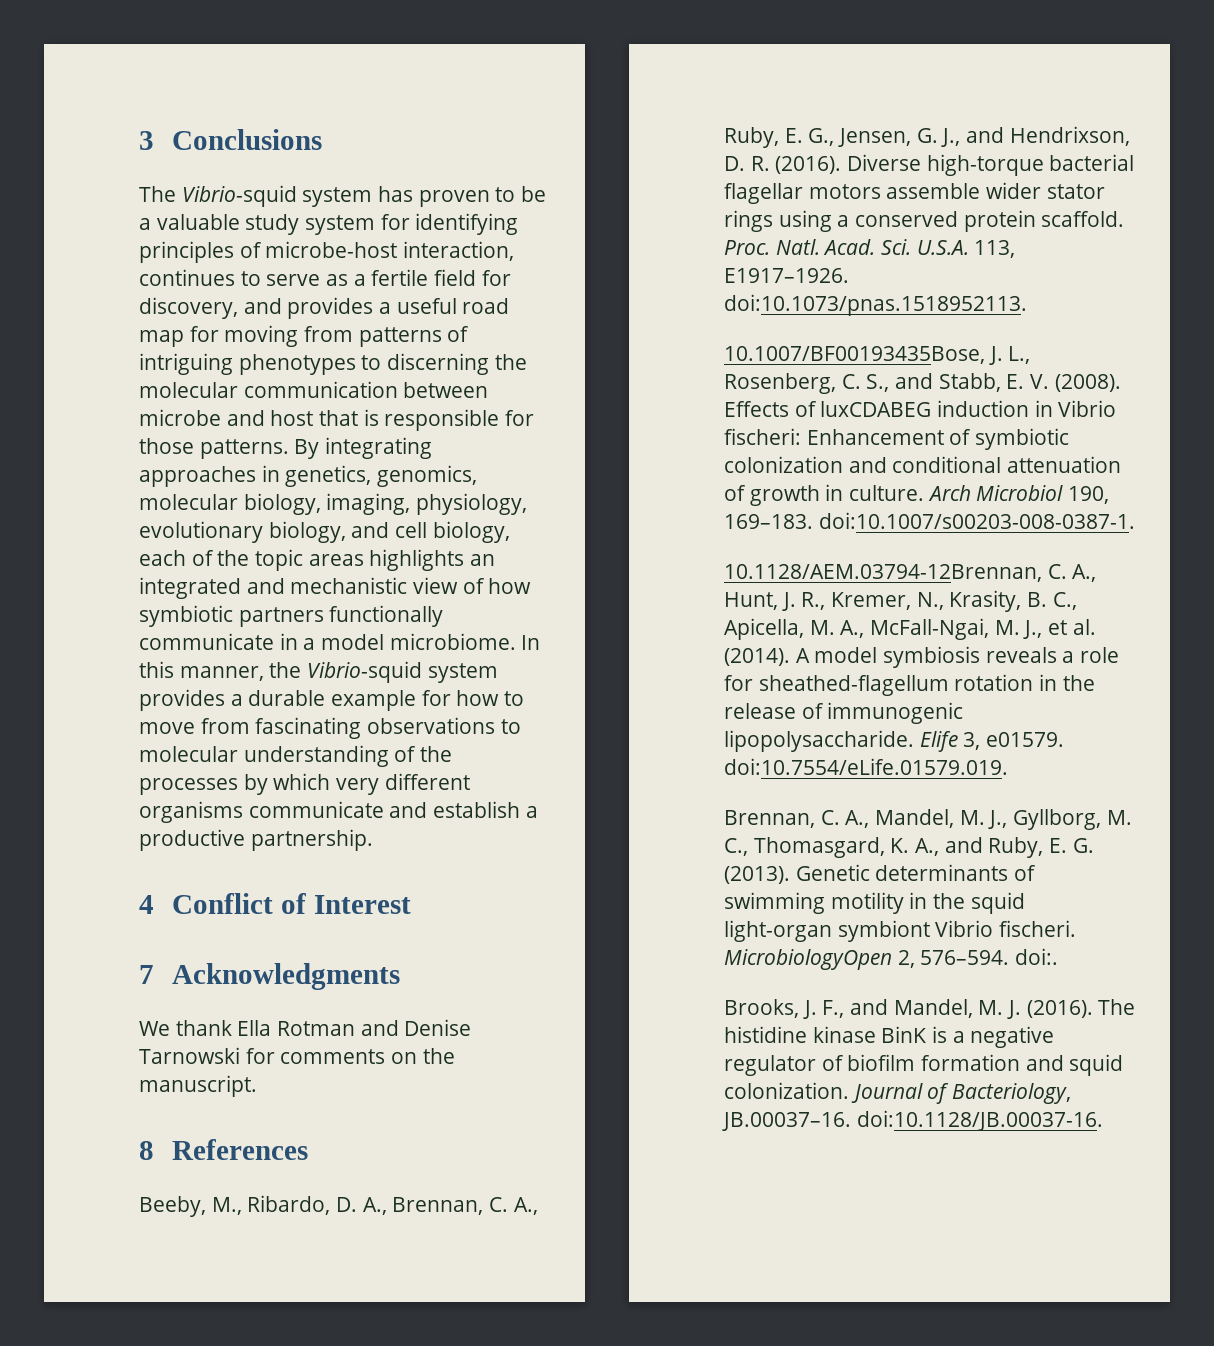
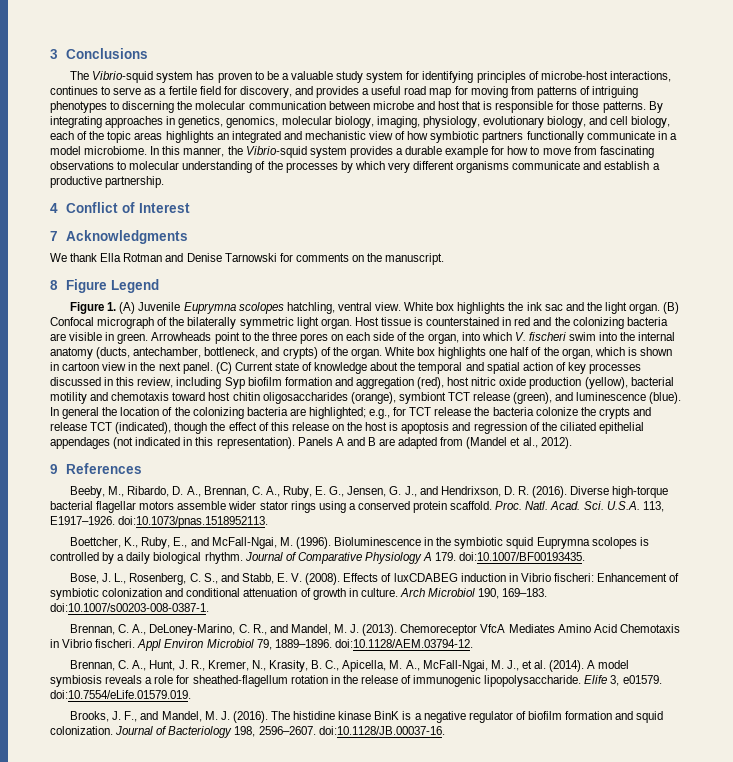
[403,241,515,261] interaction, -> [609,71,671,82] interactions,
(154, 1150) none -> [65,279,159,293] [70,302,680,314] [50,317,668,329] [50,332,676,344] [50,347,672,359] [50,362,642,374] [50,377,674,389] [50,392,682,404] [50,407,651,419] [50,422,644,434] [50,437,572,449] [50,464,58,474] Figure Legend // Figure 1. (A) Juvenile Euprymna scolopes hatchling, ventral view. White box highlights the ink sac and the light organ. (B) Confocal micrograph of the bilaterally symmetric light organ. Host tissue is counterstained in red and the colonizing bacteria are visible in green. Arrowheads point to the three pores on each side of the organ, into which V. fischeri swim into the internal anatomy (ducts, antechamber, bottleneck, and crypts) of the organ. White box highlights one half of the organ, which is shown in cartoon view in the next panel. (C) Current state of knowledge about the temporal and spatial action of key processes discussed in this review, including Syp biofilm formation and aggregation (red), host nitric oxide production (yellow), bacterial motility and chemotaxis toward host chitin oligosaccharides (orange), symbiont TCT release (green), and luminescence (blue). In general the location of the colonizing bacteria are highlighted; e.g., for TCT release the bacteria colonize the crypts and release TCT (indicated), though the effect of this release on the host is apoptosis and regression of the ciliated epithelial appendages (not indicated in this representation). Panels A and B are adapted from (Mandel et al., 2012). // 9
[724,346,985,364] 10.1007/BF00193435Bose, -> [70,537,649,549] [50,552,586,564] [70,573,100,584] Boettcher, K., Ruby, E., and McFall-Ngai, M. (1996). Bioluminescence in the symbiotic squid Euprymna scolopes is controlled by a daily biological rhythm. Journal of Comparative Physiology A 179. doi:10.1007/BF00193435. // Bose,
[724,564,1042,582] 10.1128/AEM.03794-12Brennan, -> [70,624,680,636] [50,639,473,651] [70,660,116,671] Brennan, C. A., DeLoney-Marino, C. R., and Mandel, M. J. (2013). Chemoreceptor VfcA Mediates Amino Acid Chemotaxis in Vibrio fischeri. Appl Environ Microbiol 79, 1889–1896. doi:10.1128/AEM.03794-12. // Brennan,
[724,809,1132,830] [724,837,1094,858] [724,864,1037,884] [724,892,1025,914] [724,920,1077,942] [724,948,1059,970] // Brennan, C. A., Mandel, M. J., Gyllborg, M. C., Thomasgard, K. A., and Ruby, E. G. (2013). Genetic determinants of swimming motility in the squid light-organ symbiont Vibrio fischeri. MicrobiologyOpen 2, 576–594. doi:. -> (191, 694) none
[952,1083,1072,1104] [722,1112,851,1131] Bacteriology, JB.00037–16. -> [168,726,316,738] Bacteriology 198, 2596–2607.

